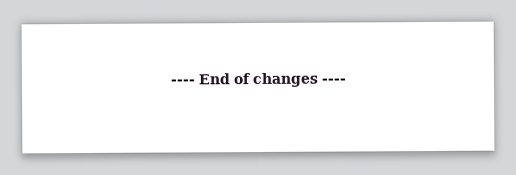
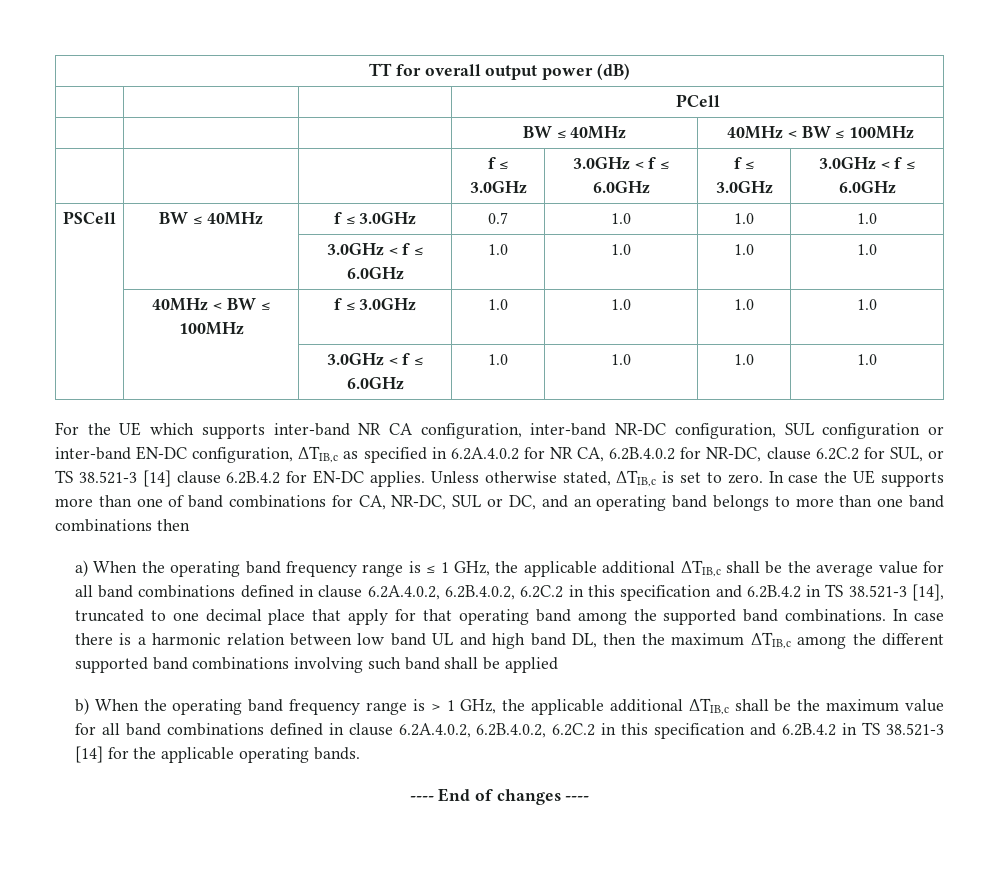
(169, 82) none -> [369,63,630,80] [675,94,720,107] [522,126,627,139] [727,126,914,139] [487,157,509,169] [469,181,527,194] [572,157,670,170] [592,181,650,194] [733,157,755,169] [715,181,773,194] [818,157,916,170] [838,181,896,194] [63,211,116,224] [159,212,263,225] [333,212,417,225] [488,212,508,224] [611,213,631,224] [734,213,754,224] [857,213,877,224] [326,243,424,256] [346,267,404,280] [488,244,508,255] [611,244,631,255] [734,244,754,255] [857,244,877,255] [152,298,270,311] [178,322,244,335] [333,298,417,311] [488,299,508,310] [611,299,631,310] [734,299,754,310] [857,299,877,310] [326,353,424,366] [346,377,404,390] [488,354,508,365] [611,354,631,365] [734,354,754,365] [857,354,877,365] [55,422,944,439] [55,446,944,463] [55,470,945,487] [55,495,945,511] [55,519,190,532] [74,560,945,577] [74,584,945,601] [74,609,945,625] [74,632,945,649] [74,657,558,673] [74,698,945,715] [74,722,944,739] [74,746,360,763] TT for overall output power (dB) // | | | PCell // | | | BW ≤ 40MHz | 40MHz < BW ≤ 100MHz // | | | f ≤ 3.0GHz | 3.0GHz < f ≤ 6.0GHz | f ≤ 3.0GHz | 3.0GHz < f ≤ 6.0GHz // PSCell | BW ≤ 40MHz | f ≤ 3.0GHz | 0.7 | 1.0 | 1.0 | 1.0 // | | 3.0GHz < f ≤ 6.0GHz | 1.0 | 1.0 | 1.0 | 1.0 // | 40MHz < BW ≤ 100MHz | f ≤ 3.0GHz | 1.0 | 1.0 | 1.0 | 1.0 // | | 3.0GHz < f ≤ 6.0GHz | 1.0 | 1.0 | 1.0 | 1.0 // For the UE which supports inter-band NR CA configuration, inter-band NR-DC configuration, SUL configuration or inter-band EN-DC configuration, ΔTIB,c as specified in 6.2A.4.0.2 for NR CA, 6.2B.4.0.2 for NR-DC, clause 6.2C.2 for SUL, or TS 38.521-3 [14] clause 6.2B.4.2 for EN-DC applies. Unless otherwise stated, ΔTIB,c is set to zero. In case the UE supports more than one of band combinations for CA, NR-DC, SUL or DC, and an operating band belongs to more than one band combinations then // a) When the operating band frequency range is ≤ 1 GHz, the applicable additional ΔTIB,c shall be the average value for all band combinations defined in clause 6.2A.4.0.2, 6.2B.4.0.2, 6.2C.2 in this specification and 6.2B.4.2 in TS 38.521-3 [14], truncated to one decimal place that apply for that operating band among the supported band combinations. In case there is a harmonic relation between low band UL and high band DL, then the maximum ΔTIB,c among the different supported band combinations involving such band shall be applied // b) When the operating band frequency range is > 1 GHz, the applicable additional ΔTIB,c shall be the maximum value for all band combinations defined in clause 6.2A.4.0.2, 6.2B.4.0.2, 6.2C.2 in this specification and 6.2B.4.2 in TS 38.521-3 [14] for the applicable operating bands. //

